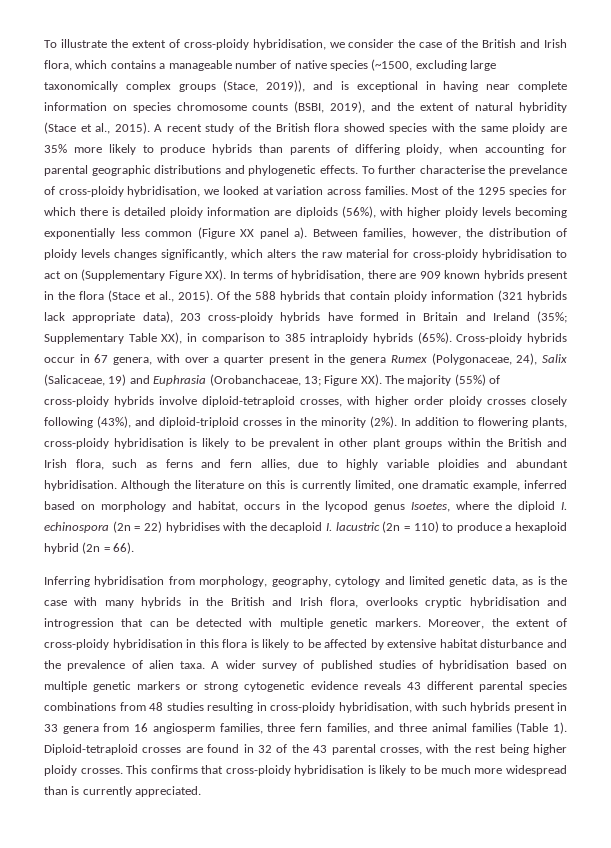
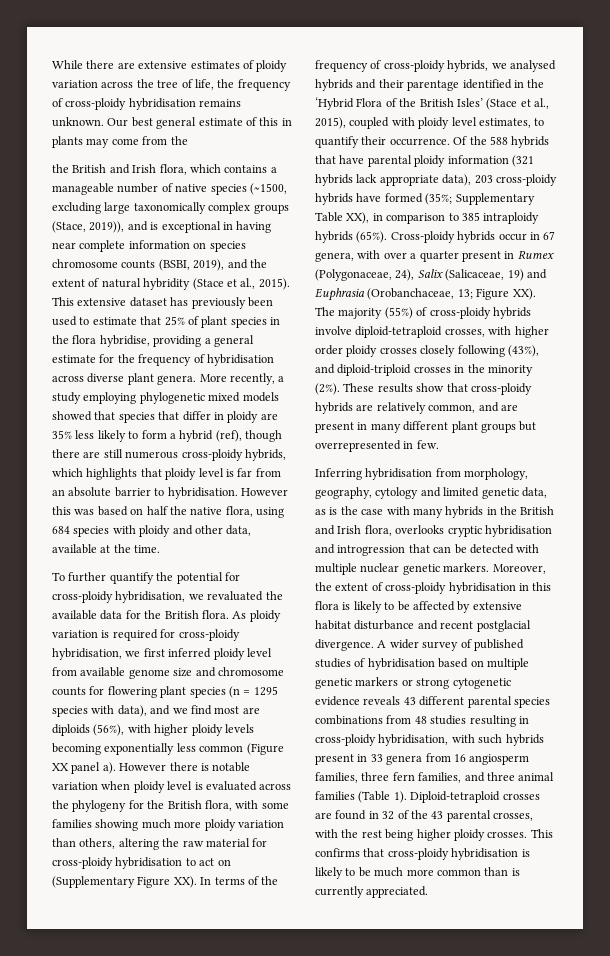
[44,39,458,50] To illustrate the extent of cross-ploidy hybridisation, we consider the case of -> [52,60,288,72] [52,79,291,91] [52,98,242,110] [52,117,292,129] [52,136,188,148] While there are extensive estimates of ploidy variation across the tree of life, the frequency of cross-ploidy hybridisation remains unknown. Our best general estimate of this in plants may come from the //
[154,123,508,134] A recent study of the British flora showed species with the same -> [52,297,273,309] [52,316,280,328] [52,335,254,347] [52,354,274,366] [52,373,285,385] [52,392,279,404] [52,411,224,423] This extensive dataset has previously been used to estimate that 25% of plant species in the flora hybridise, providing a general estimate for the frequency of hybridisation across diverse plant genera. More recently, a study employing phylogenetic mixed models showed that species that differ in
[73,144,568,155] [44,165,568,176] [44,186,568,197] [44,207,271,218] more likely to produce hybrids than parents of differing ploidy, when accounting for parental geographic distributions and phylogenetic effects. To further characterise the prevelance of cross-ploidy hybridisation, we looked at variation across families. Most of the 1295 species for which there is detailed ploidy information -> [75,430,282,442] [52,449,286,461] [52,468,281,480] [52,487,288,499] [52,506,284,518] [52,525,252,537] [52,544,161,554] [52,572,240,584] [52,591,283,603] [52,610,281,622] [52,629,240,641] [52,648,272,660] [52,667,284,679] [52,686,278,698] [52,705,240,717] less likely to form a hybrid (ref), though there are still numerous cross-ploidy hybrids, which highlights that ploidy level is far from an absolute barrier to hybridisation. However this was based on half the native flora, using 684 species with ploidy and other data, available at the time. // To further quantify the potential for cross-ploidy hybridisation, we revaluated the available data for the British flora. As ploidy variation is required for cross-ploidy hybridisation, we first inferred ploidy level from available genome size and chromosome counts for flowering plant species (n = 1295 species with data), and we find most
[312,228,567,239] [44,249,297,260] Between families, however, the distribution of ploidy levels changes significantly, which alters -> [119,762,251,772] [52,781,292,793] [52,800,289,812] [52,819,284,831] [52,838,159,850] However there is notable variation when ploidy level is evaluated across the phylogeny for the British flora, with some families showing much more ploidy variation than others, altering
[291,270,568,281] [44,290,213,302] hybridisation, there are 909 known hybrids present in the flora (Stace et al., 2015). -> [261,876,279,885] [315,60,556,72] [315,79,545,91] [315,97,549,110] [315,117,545,129] [315,136,450,148] the frequency of cross-ploidy hybrids, we analysed hybrids and their parentage identified in the ‘Hybrid Flora of the British Isles’ (Stace et al., 2015), coupled with ploidy level estimates, to quantify their occurrence.
[349,291,390,300] contain -> [339,155,412,167] have parental
[406,312,530,321] in Britain and Ireland -> (423, 198) none
[328,354,387,365] the genera -> (515, 255) none
[401,417,567,428] [44,438,568,449] [44,459,569,470] [44,480,567,491] [44,501,567,512] [44,521,567,533] [44,542,135,554] In addition to flowering plants, cross-ploidy hybridisation is likely to be prevalent in other plant groups within the British and Irish flora, such as ferns and fern allies, due to highly variable ploidies and abundant hybridisation. Although the literature on this is currently limited, one dramatic example, inferred based on morphology and habitat, occurs in the lycopod genus Isoetes, where the diploid I. echinospora (2n = 22) hybridises with the decaploid I. lacustric (2n = 110) to produce a hexaploid hybrid (2n = 66). -> [343,383,532,395] [315,402,518,414] [315,421,537,433] [315,440,439,452] These results show that cross-ploidy hybrids are relatively common, and are present in many different plant groups but overrepresented in few.
(323, 623) none -> [360,563,400,573] nuclear
[44,660,206,671] the prevalence of alien taxa. -> [440,620,531,632] [315,639,374,651] recent postglacial divergence.
[506,765,568,776] widespread -> [436,869,481,876] common

